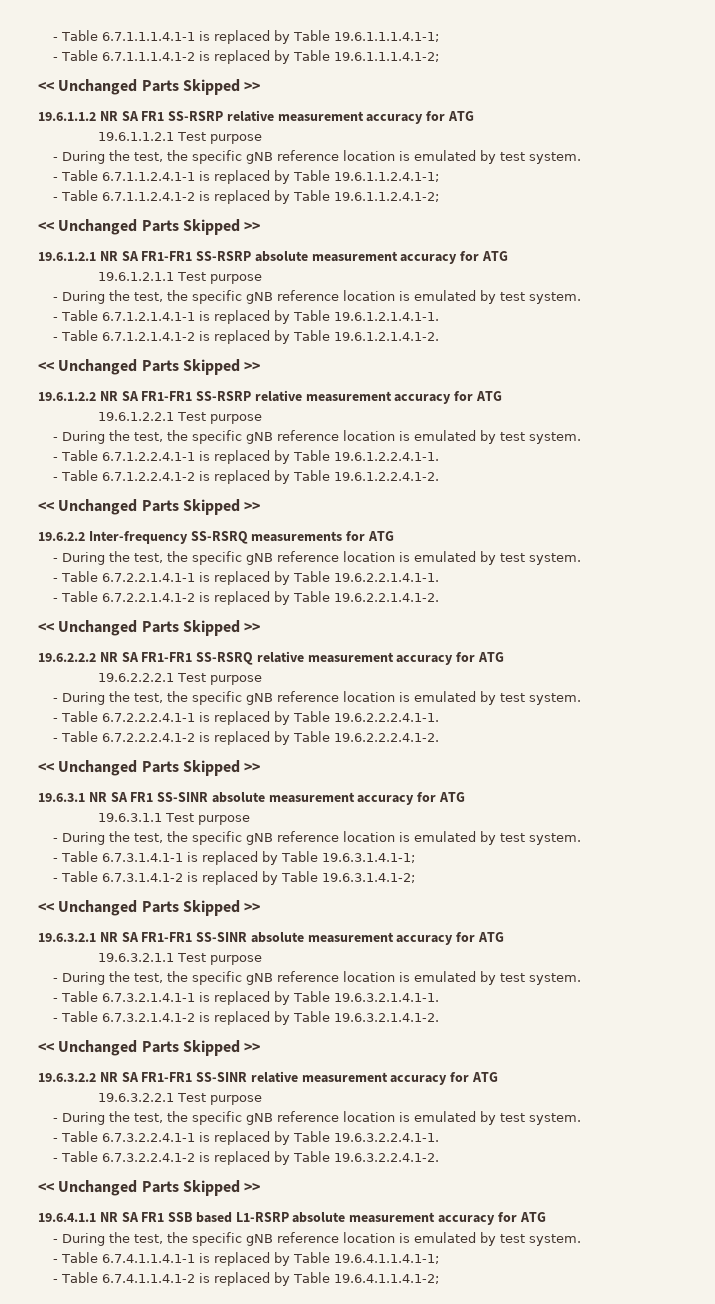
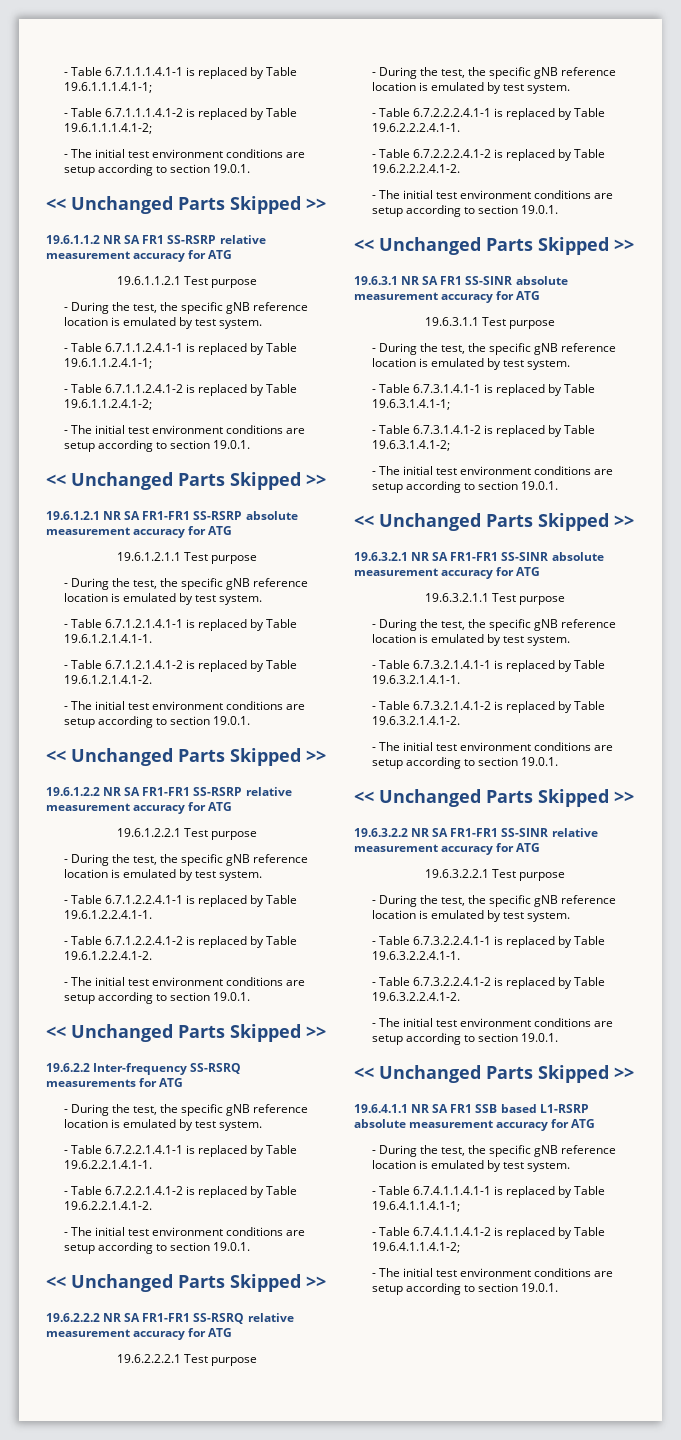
(439, 57) none -> [63,149,306,158] [63,164,251,176] // - The initial test environment conditions are setup according to section 19.0.1.
(439, 197) none -> [63,425,306,434] [63,440,251,452] // - The initial test environment conditions are setup according to section 19.0.1.
(439, 336) none -> [63,701,306,710] [63,716,251,728] // - The initial test environment conditions are setup according to section 19.0.1.
(439, 476) none -> [63,977,306,986] [63,992,251,1004] // - The initial test environment conditions are setup according to section 19.0.1.
(439, 597) none -> [63,1227,306,1236] [63,1242,251,1254] // - The initial test environment conditions are setup according to section 19.0.1.
(439, 737) none -> [371,190,614,199] [371,205,559,217] // - The initial test environment conditions are setup according to section 19.0.1.
(415, 878) none -> [371,466,614,475] [371,481,559,493] // - The initial test environment conditions are setup according to section 19.0.1.
(439, 1017) none -> [371,742,614,751] [371,757,559,769] // - The initial test environment conditions are setup according to section 19.0.1.
(439, 1157) none -> [371,1018,614,1027] [371,1033,559,1045] // - The initial test environment conditions are setup according to section 19.0.1.
(439, 1279) none -> [371,1268,614,1277] [371,1283,559,1295] // - The initial test environment conditions are setup according to section 19.0.1.

